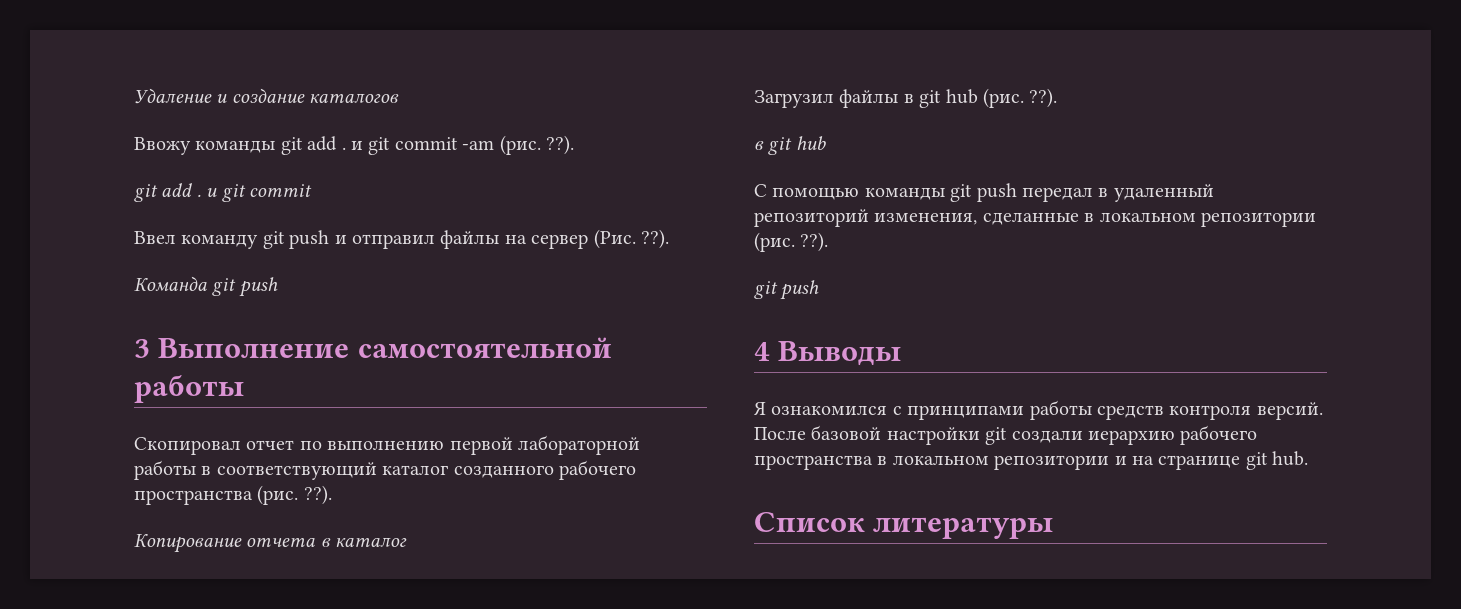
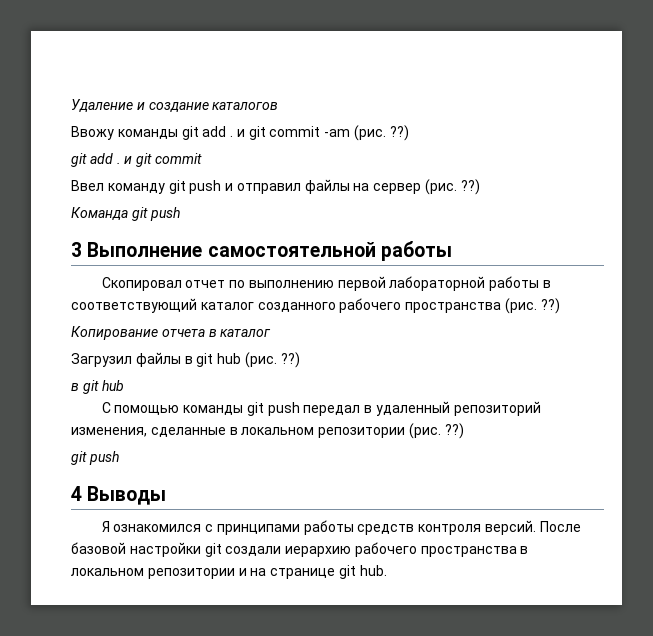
[546,135,574,155] ??). -> [389,125,409,141] ??)
[593,229,669,249] (Рис. ??). -> [425,179,480,195] (рис. ??)
[303,485,332,505] ??). -> [540,298,560,314] ??)
[1029,88,1058,108] ??). -> [280,352,300,368] ??)
[800,232,829,252] ??). -> [444,423,464,439] ??)
[754,512,1054,539] // Список литературы -> (387, 570) none

